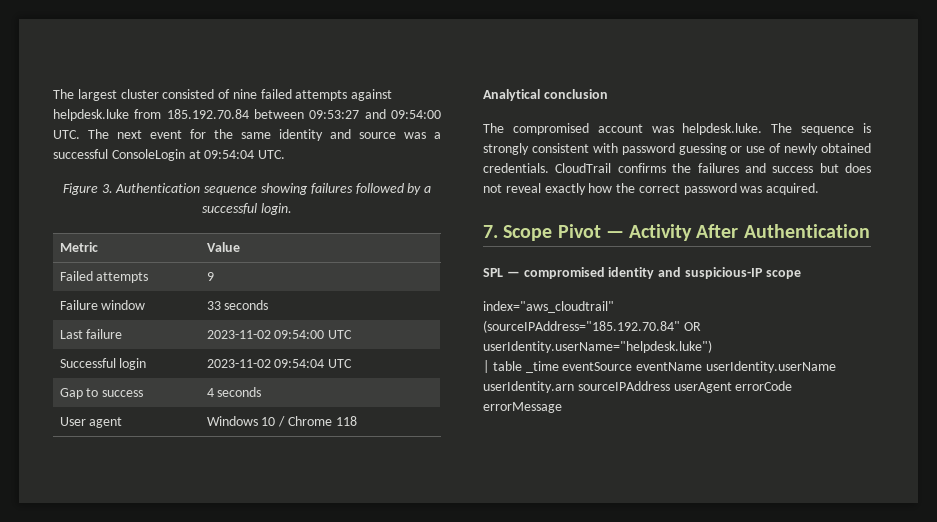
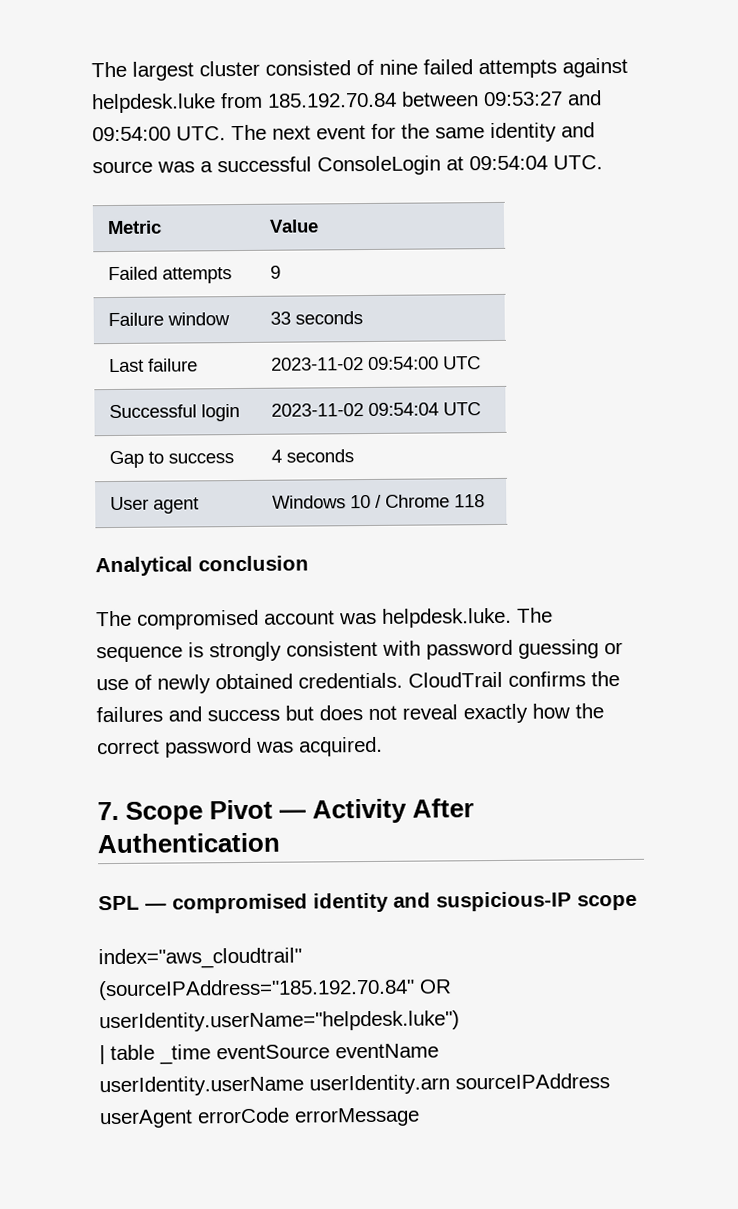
[62,183,432,195] [202,203,292,215] // Figure 3. Authentication sequence showing failures followed by a successful login. -> (603, 162) none

